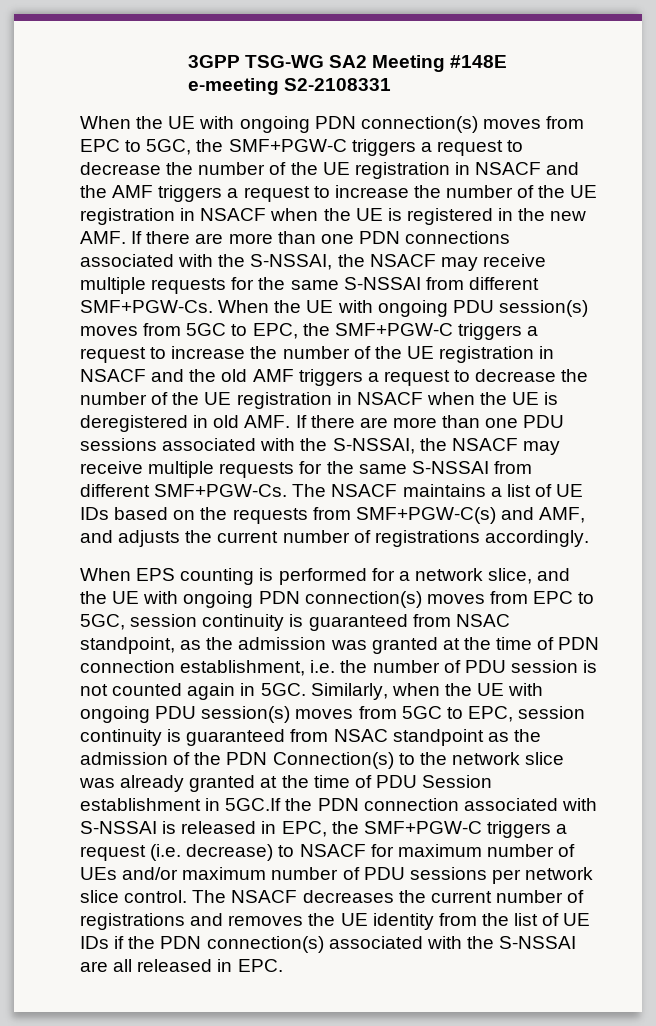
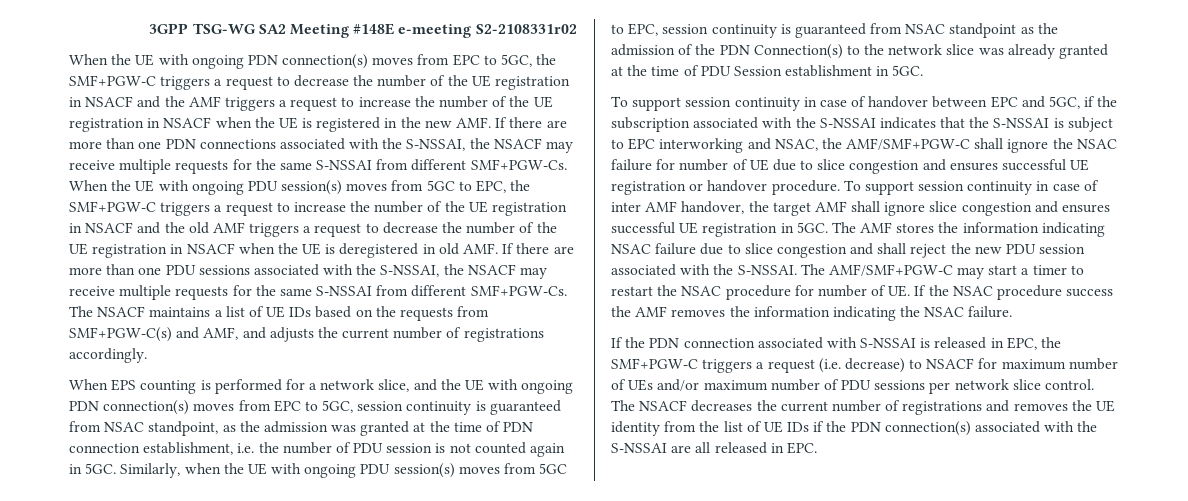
[283,78,391,91] S2-2108331 -> [475,24,577,34] S2-2108331r02
[225,798,282,811] 5GC.If -> [892,65,924,76] [611,96,1118,111] [611,117,1113,132] [611,138,1117,153] [611,159,1090,174] [611,180,1099,195] [611,201,1111,216] [611,222,1105,237] [611,243,1086,258] [611,264,1084,279] [611,285,1114,300] [611,306,1013,321] [611,337,623,348] 5GC. // To support session continuity in case of handover between EPC and 5GC, if the subscription associated with the S-NSSAI indicates that the S-NSSAI is subject to EPC interworking and NSAC, the AMF/SMF+PGW-C shall ignore the NSAC failure for number of UE due to slice congestion and ensures successful UE registration or handover procedure. To support session continuity in case of inter AMF handover, the target AMF shall ignore slice congestion and ensures successful UE registration in 5GC. The AMF stores the information indicating NSAC failure due to slice congestion and shall reject the new PDU session associated with the S-NSSAI. The AMF/SMF+PGW-C may start a timer to restart the NSAC procedure for number of UE. If the NSAC procedure success the AMF removes the information indicating the NSAC failure. // If

